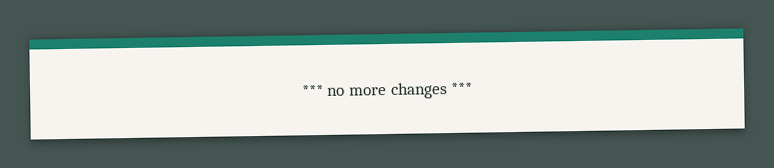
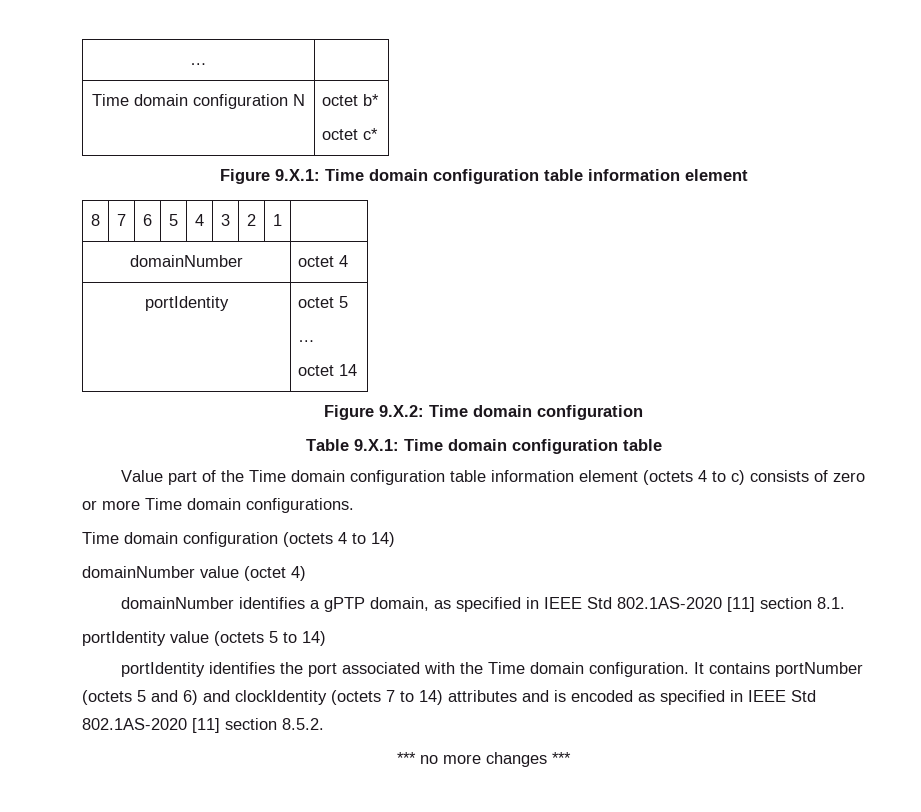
(301, 90) none -> [190,63,207,65] [92,94,305,109] [322,94,380,106] [322,128,379,140] [219,169,748,184] [91,214,100,226] [117,214,126,226] [143,214,152,226] [169,214,178,226] [195,214,204,226] [221,214,230,226] [247,214,256,226] [273,214,282,226] [130,255,243,267] [298,255,349,267] [145,296,229,311] [298,296,349,308] [298,340,316,342] [298,364,358,376] [324,405,643,420] [305,439,662,454] [121,470,866,485] [82,498,354,513] [82,532,395,547] [82,566,306,581] [121,597,846,612] [82,631,326,646] [121,662,864,677] [82,690,816,705] [82,718,324,733] … | // Time domain configuration N | octet b* // octet c* // Figure 9.X.1: Time domain configuration table information element // 8 | 7 | 6 | 5 | 4 | 3 | 2 | 1 | // domainNumber | octet 4 // portIdentity | octet 5 // … // octet 14 // Figure 9.X.2: Time domain configuration // Table 9.X.1: Time domain configuration table // Value part of the Time domain configuration table information element (octets 4 to c) consists of zero or more Time domain configurations. // Time domain configuration (octets 4 to 14) // domainNumber value (octet 4) // domainNumber identifies a gPTP domain, as specified in IEEE Std 802.1AS-2020 [11] section 8.1. // portIdentity value (octets 5 to 14) // portIdentity identifies the port associated with the Time domain configuration. It contains portNumber (octets 5 and 6) and clockIdentity (octets 7 to 14) attributes and is encoded as specified in IEEE Std 802.1AS-2020 [11] section 8.5.2. //

